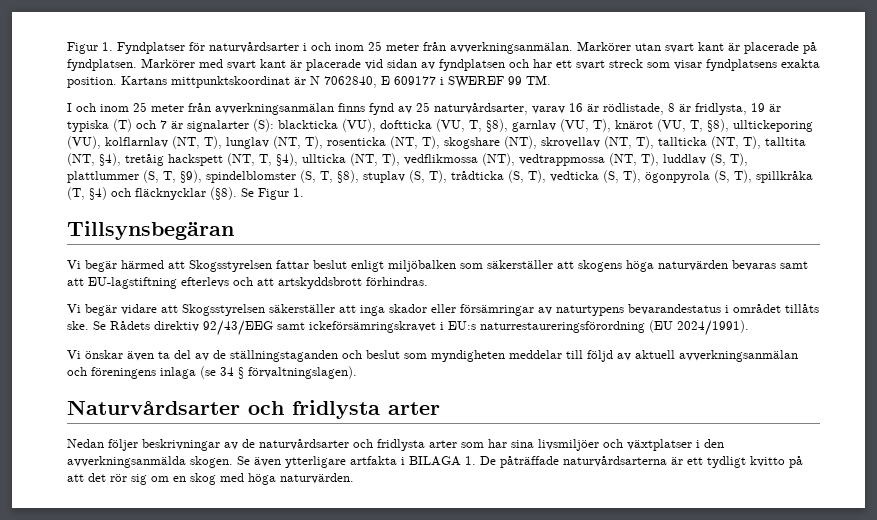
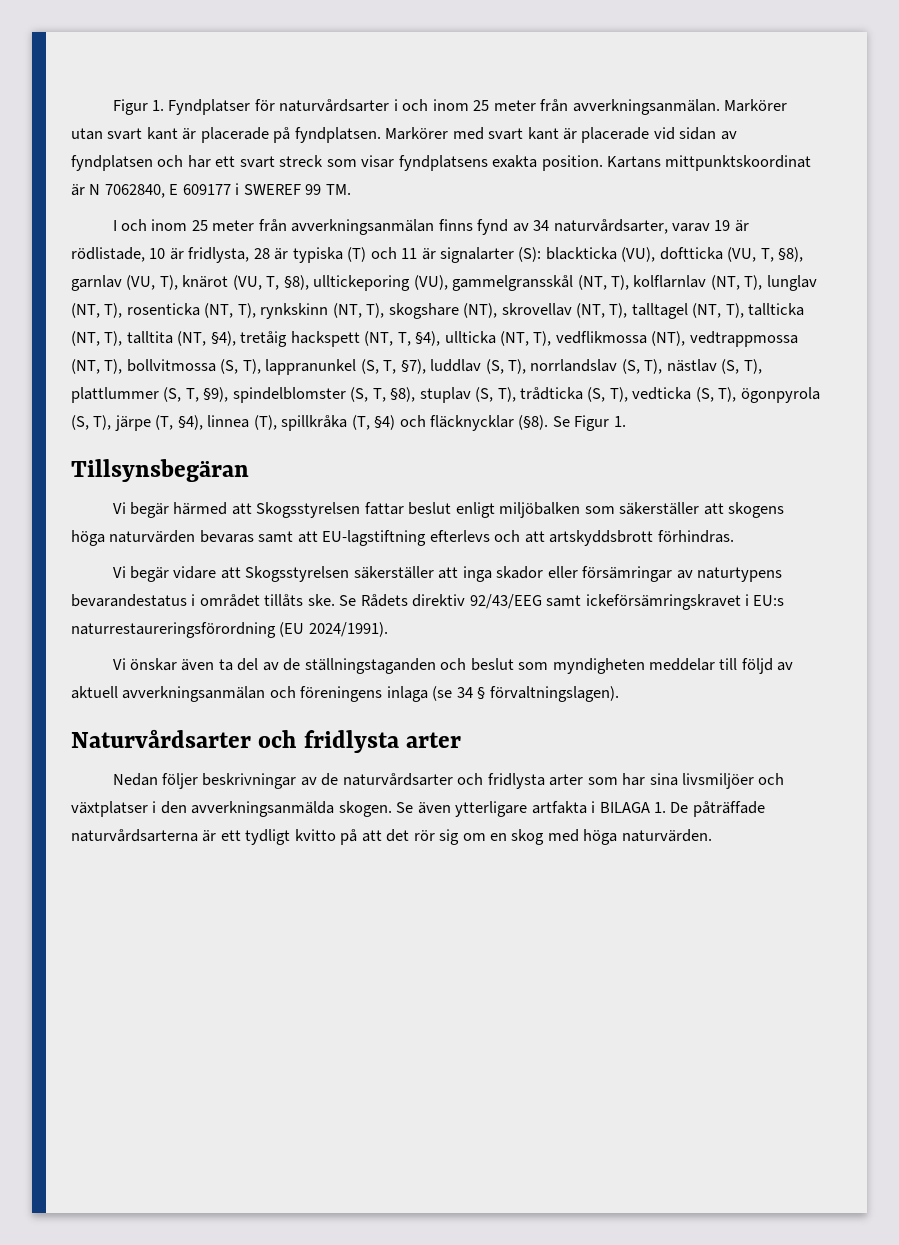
[416,102,430,112] 25 -> [533,220,550,231] 34
[569,103,583,112] 16 -> [714,220,731,231] 19
[668,103,675,112] 8 -> [149,248,166,259] 10
[751,103,765,112] 19 -> [253,248,270,259] 28
[160,120,167,129] 7 -> [401,248,418,259] 11
(101, 142) none -> [452,275,630,291] gammelgransskål (NT, T),
(440, 142) none -> [260,303,385,319] rynkskinn (NT, T),
(654, 142) none -> [631,303,744,319] talltagel (NT, T),
[663,154,706,165] luddlav -> [126,359,717,375] bollvitmossa (S, T), lappranunkel (S, T, §7), luddlav (S, T), norrlandslav (S, T), nästlav
(752, 176) none -> [114,415,277,431] järpe (T, §4), linnea (T),

